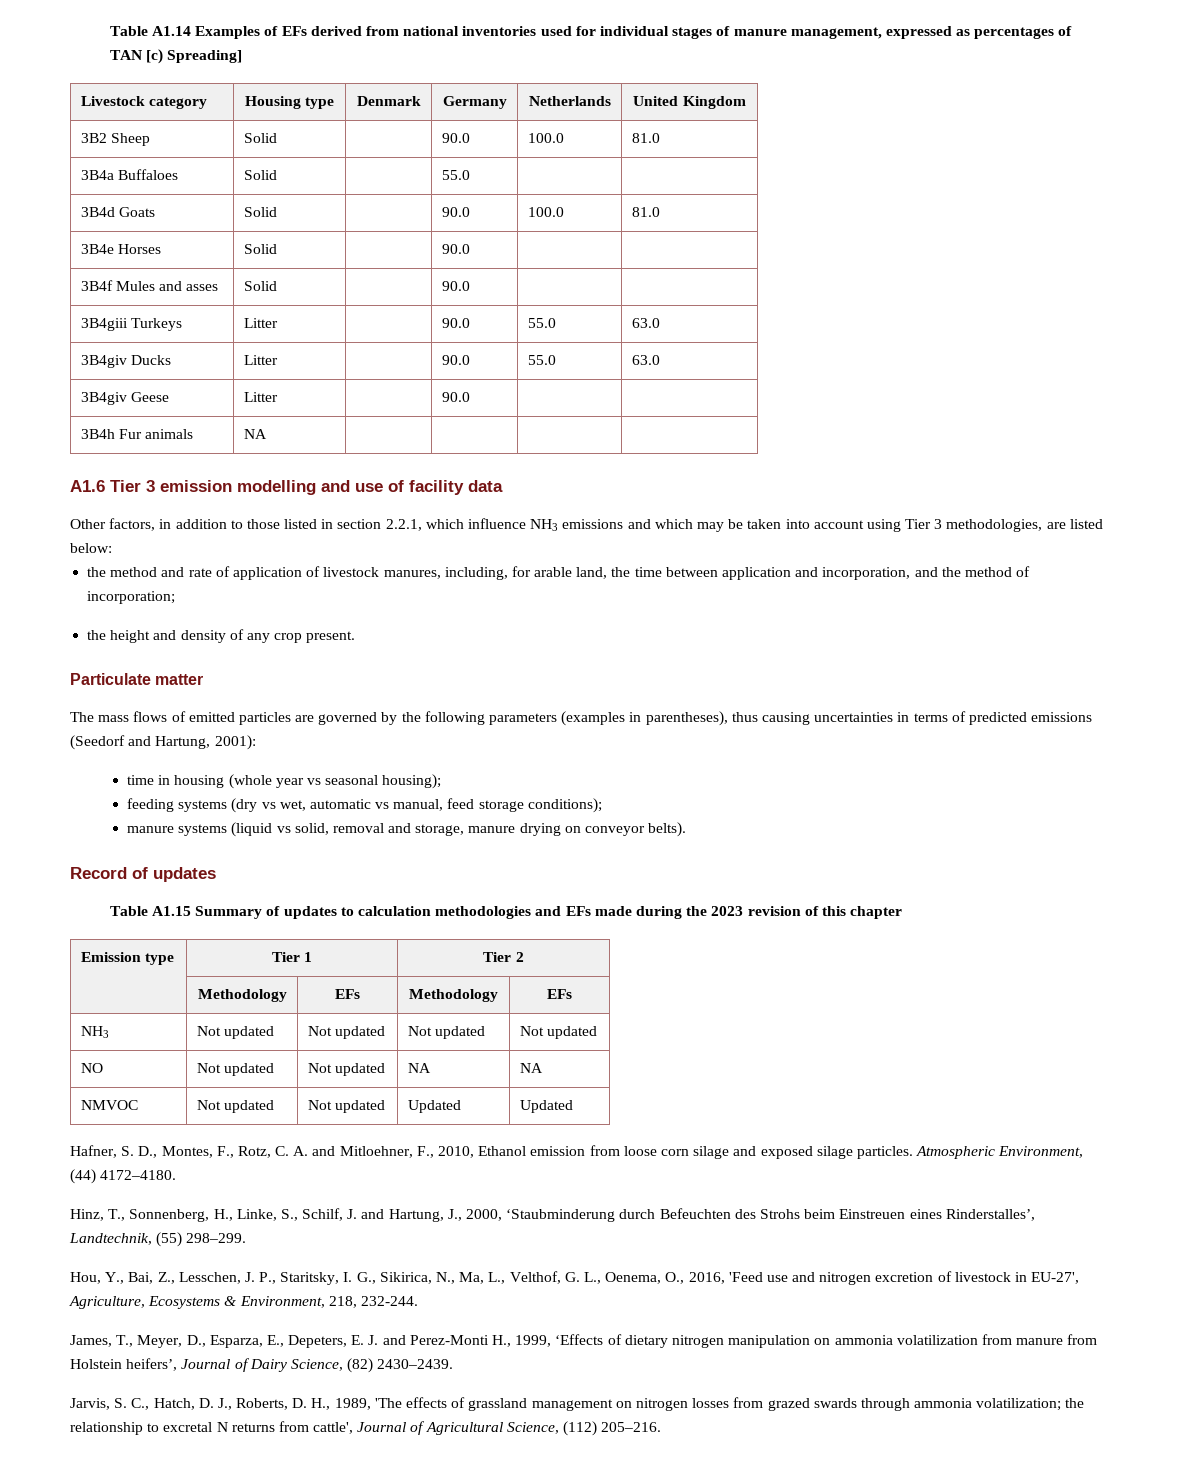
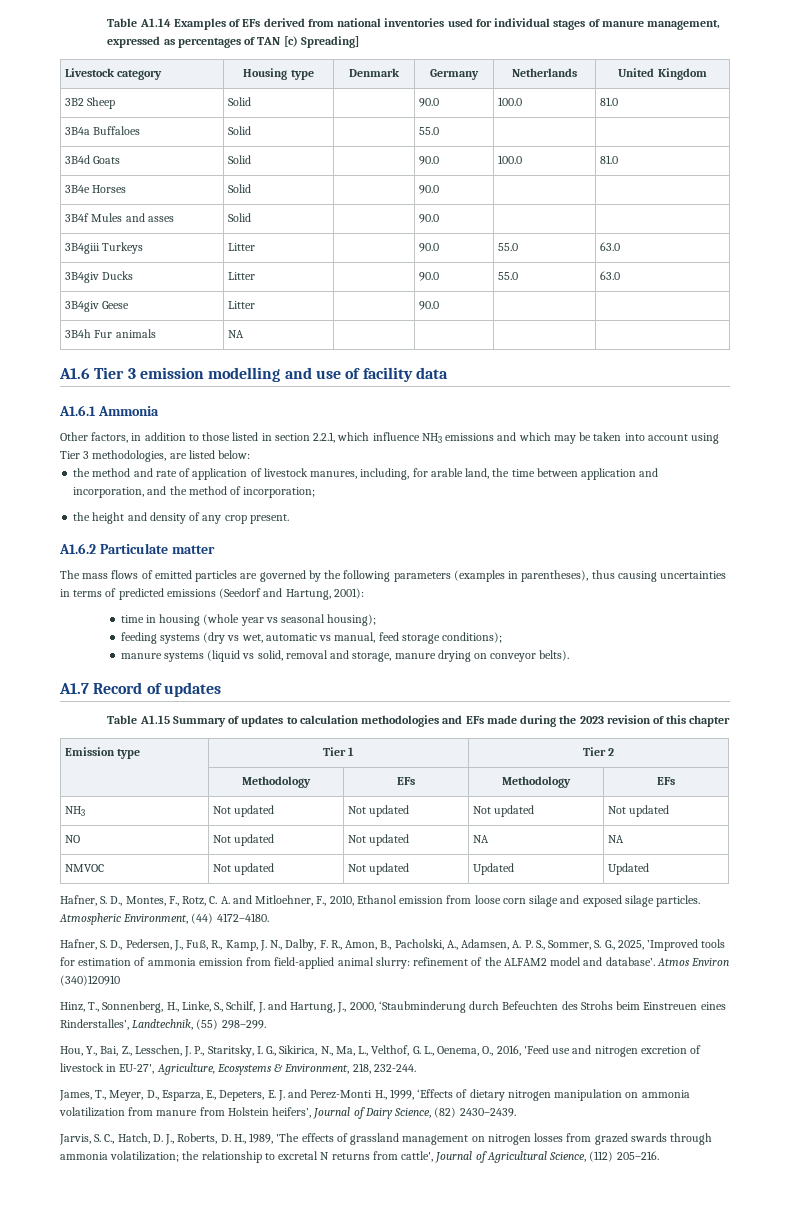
(503, 486) none -> [59,405,159,416] // A1.6.1 Ammonia
(356, 637) none -> [59,543,96,554] A1.6.2
(687, 829) none -> [59,683,89,694] A1.7
(177, 1175) none -> [60,939,726,951] [60,957,730,969] [60,975,120,986] // Hafner, S. D., Pedersen, J., Fuß, R., Kamp, J. N., Dalby, F. R., Amon, B., Pacholski, A., Adamsen, A. P. S., Sommer, S. G., 2025, ’Improved tools for estimation of ammonia emission from field-applied animal slurry: refinement of the ALFAM2 model and database’. Atmos Environ (340)120910

